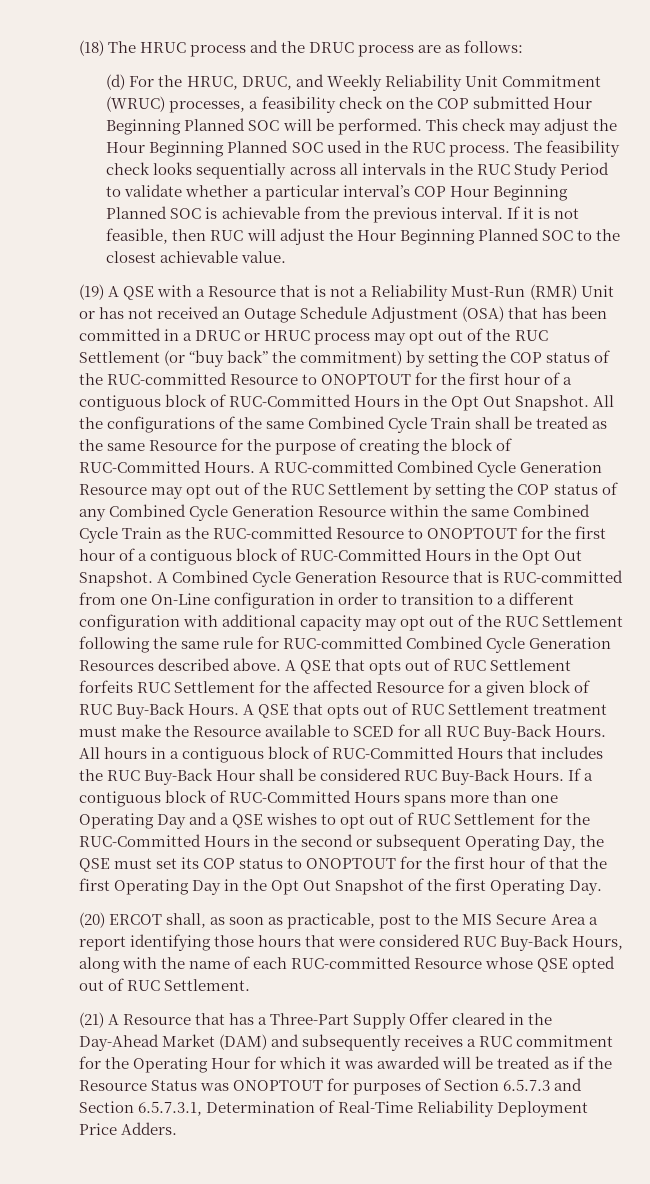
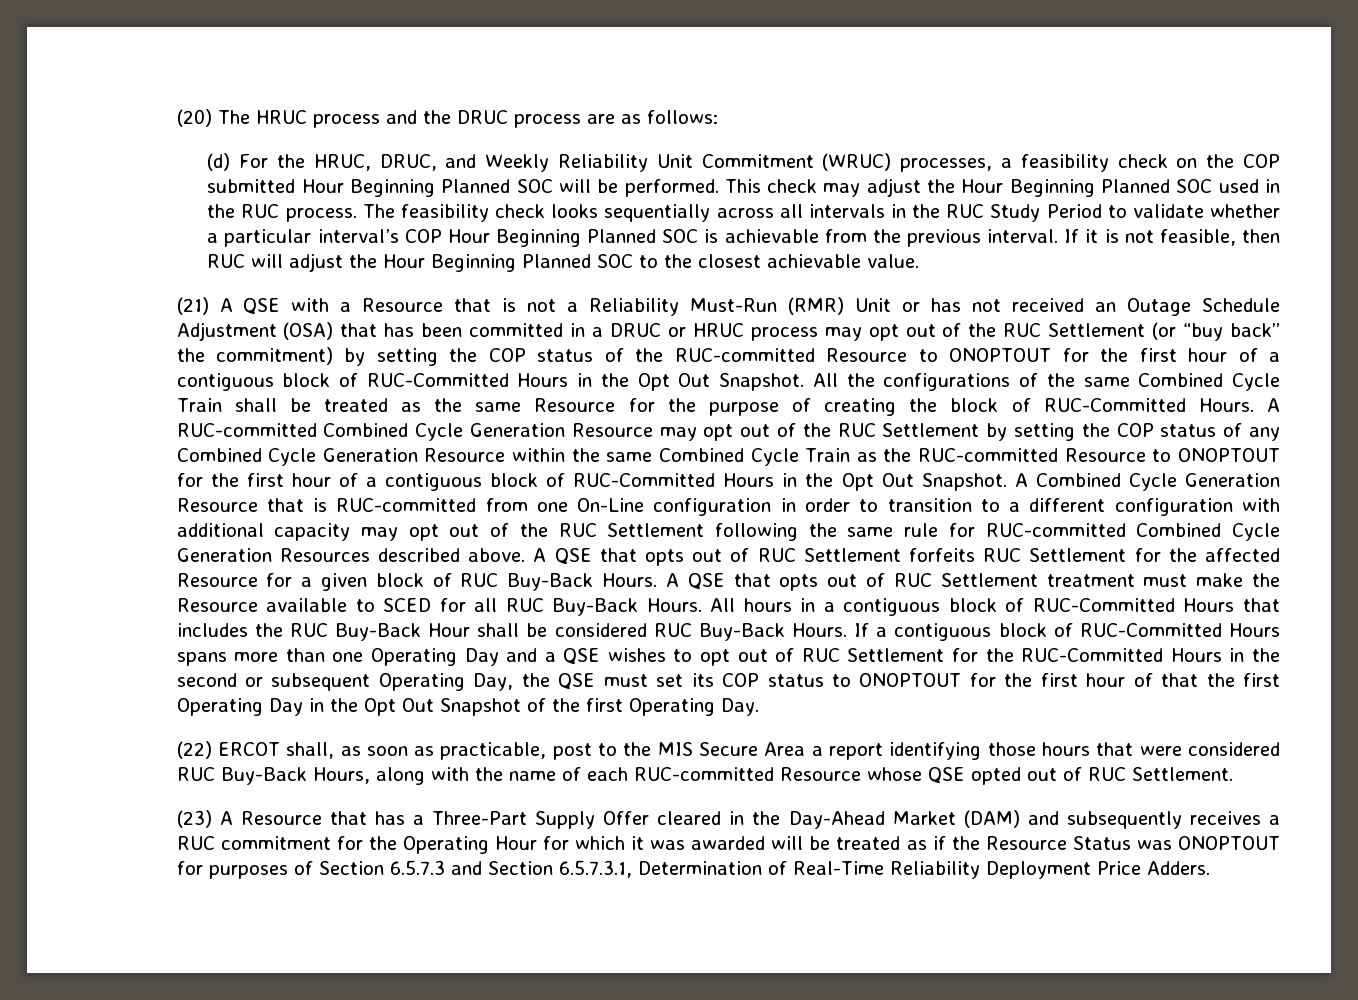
[78,40,104,56] (18) -> [176,109,212,127] (20)
[78,284,104,300] (19) -> [176,297,209,315] (21)
[78,912,105,928] (20) -> [176,741,212,759] (22)
[78,1012,104,1028] (21) -> [176,810,212,828] (23)

